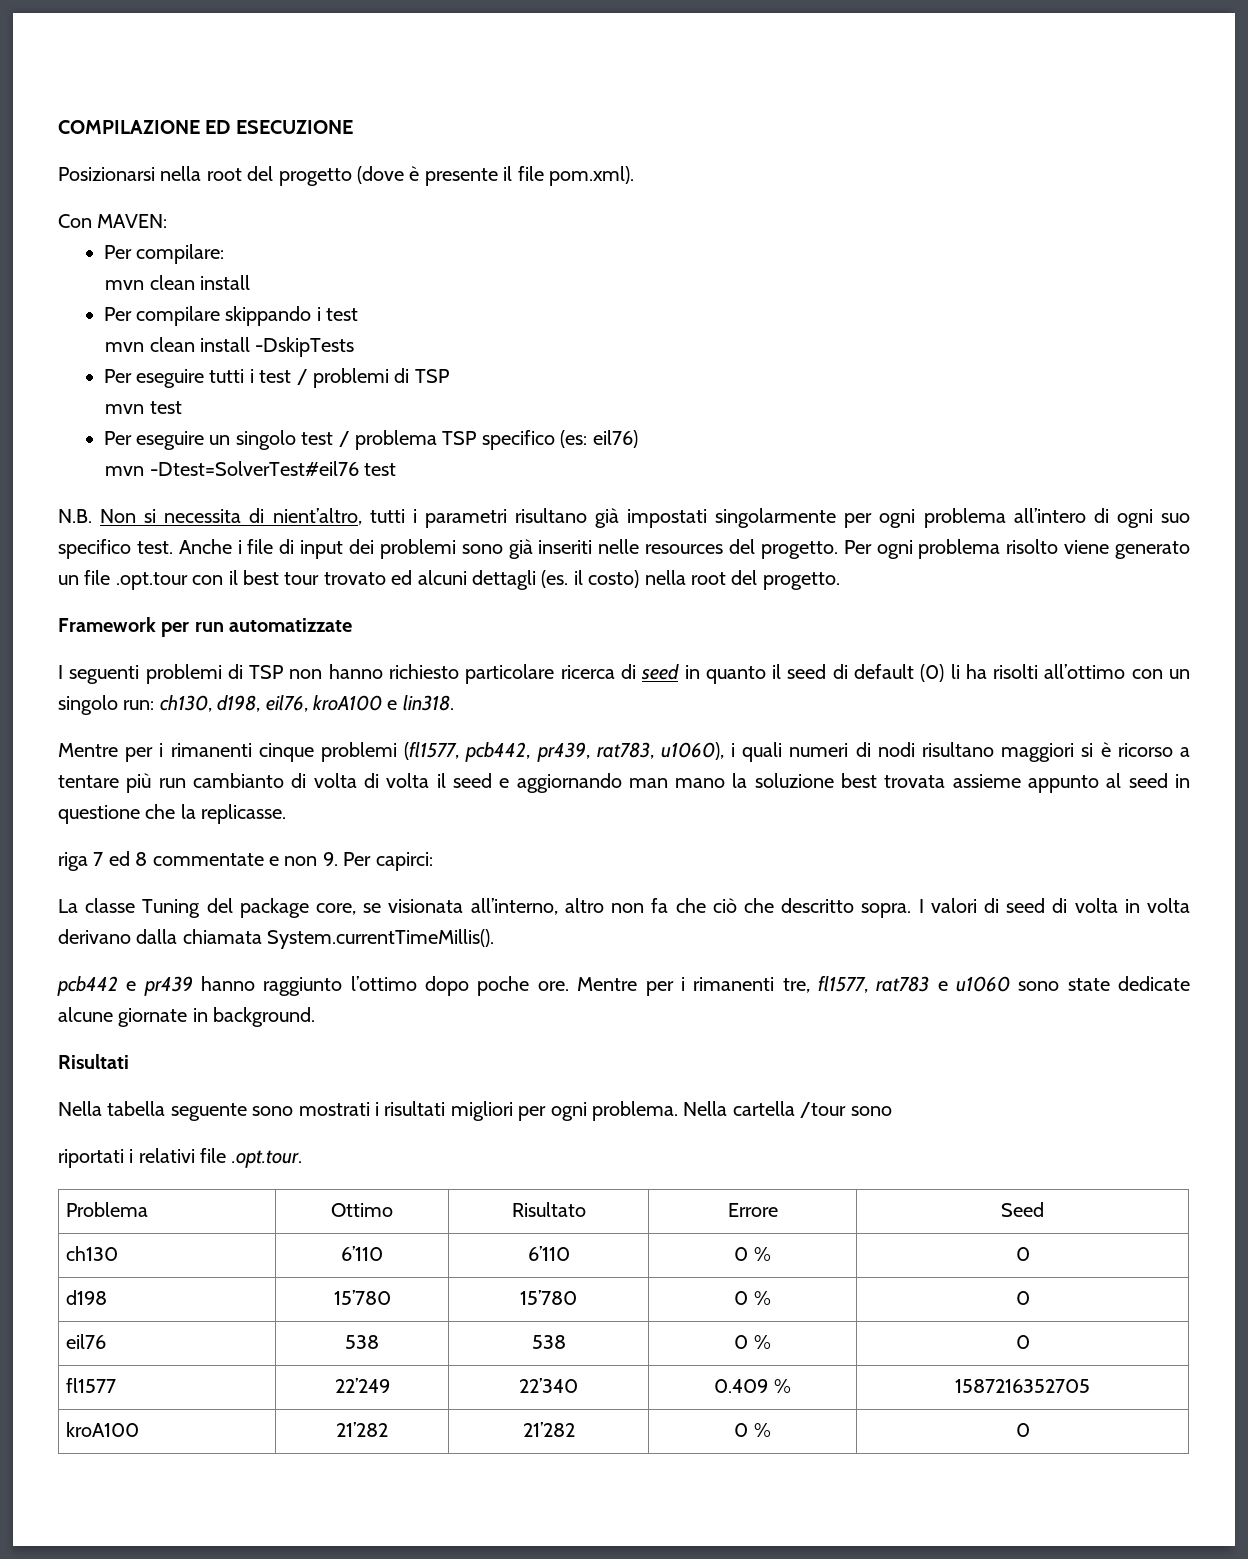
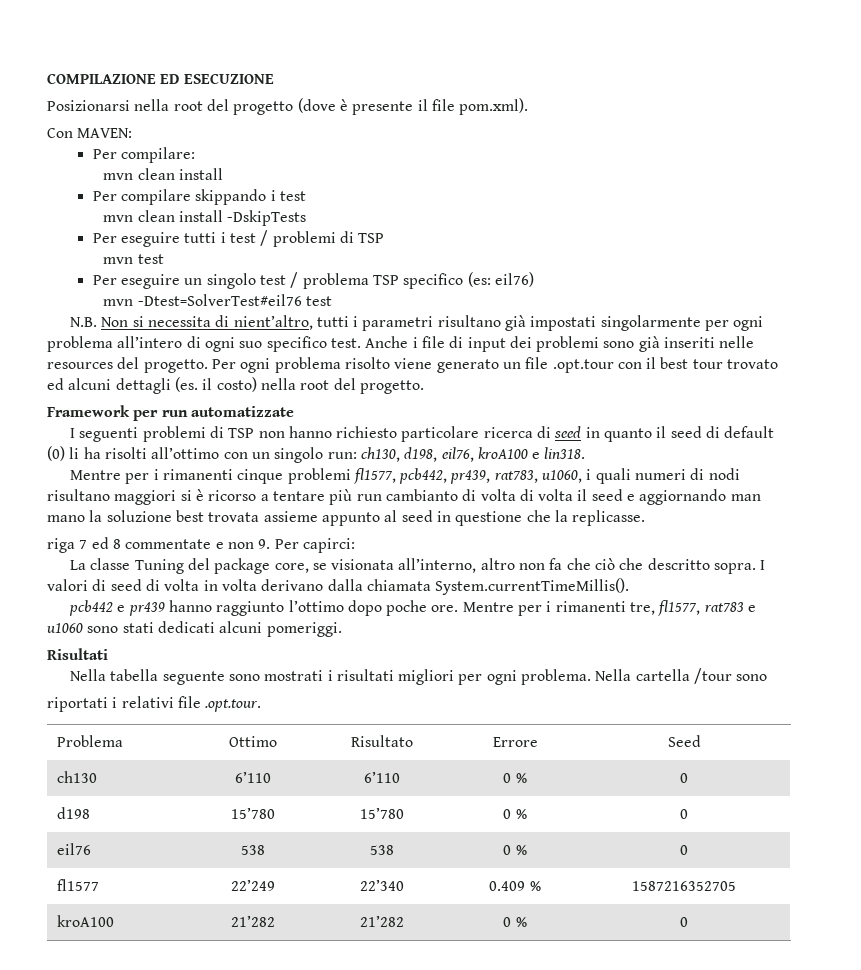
[404,742,460,760] (fl1577, -> [353,468,396,484] fl1577,
[660,742,724,760] u1060), -> [542,470,583,483] u1060,
[1067,976,1190,991] [58,1007,316,1027] state dedicate alcune giornate in background. -> [122,621,342,637] stati dedicati alcuni pomeriggi.

